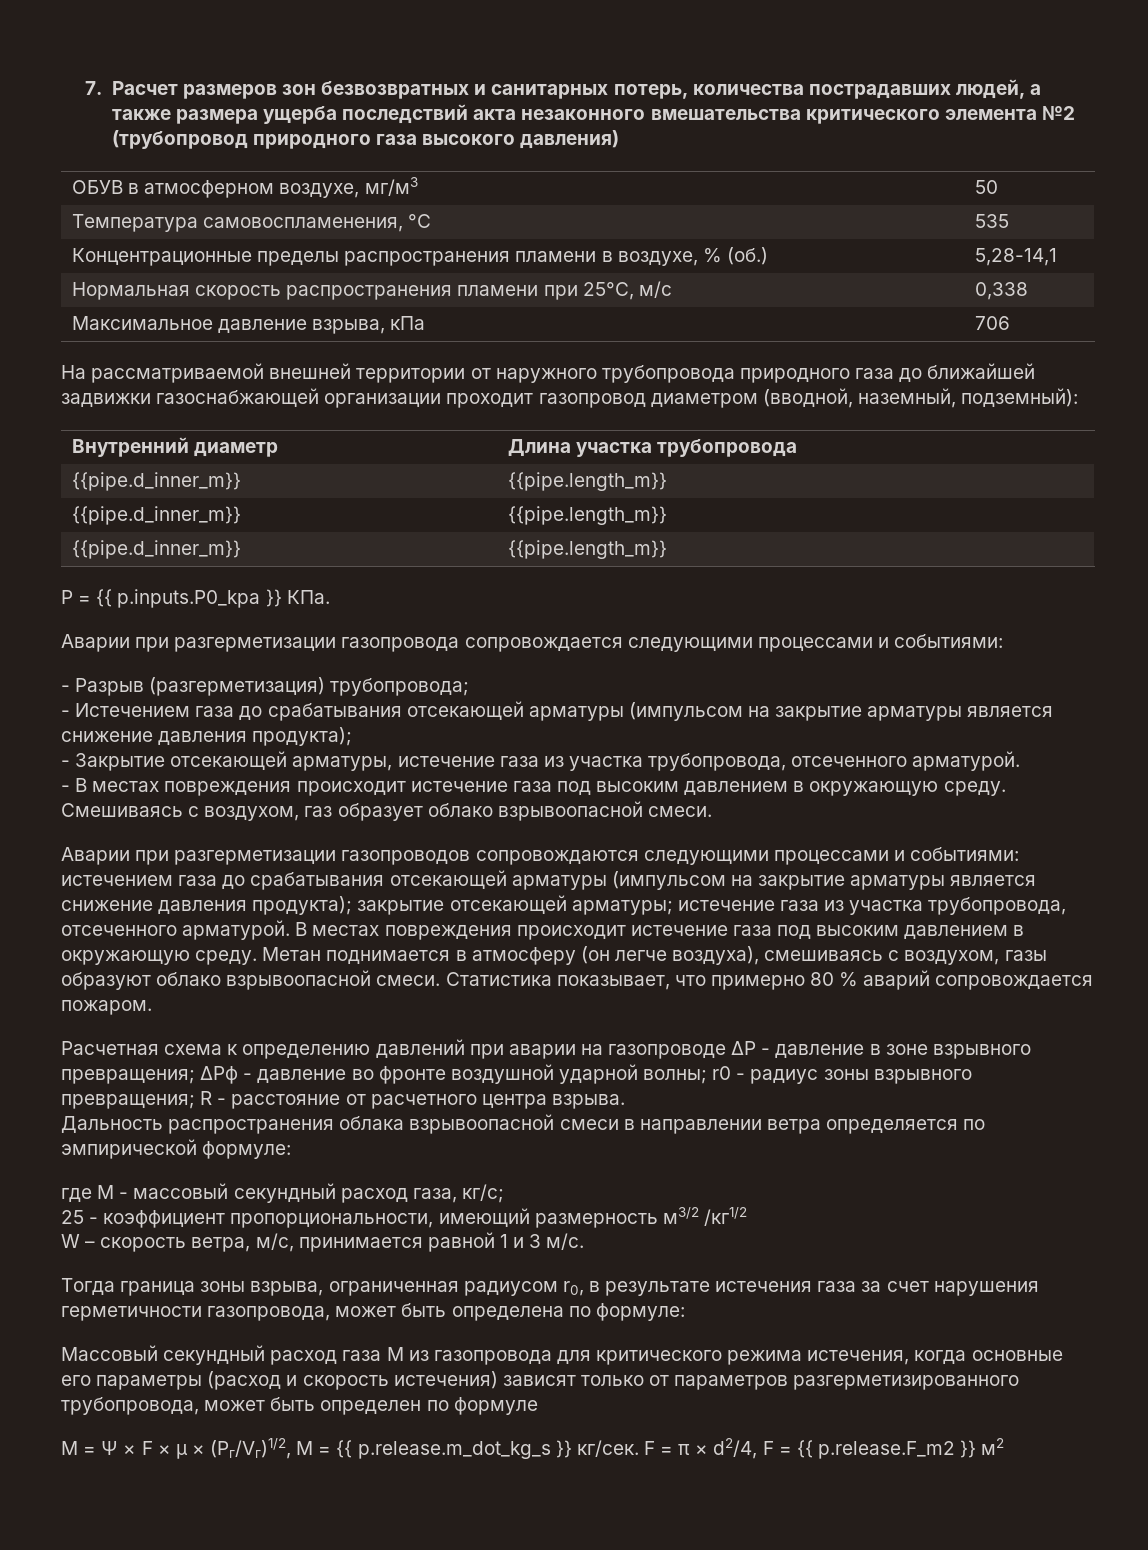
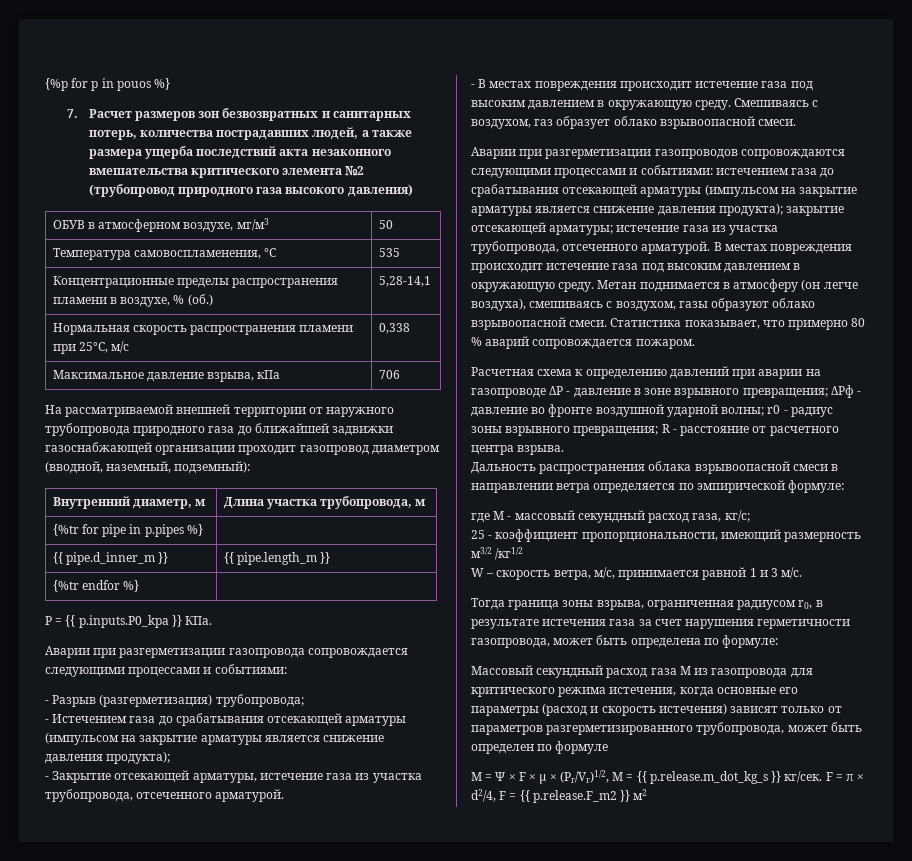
(85, 88) none -> [45,78,171,91] {%p for p in pouos %} //
[194,442,279,457] диаметр -> [132,499,207,509] диаметр, м
[657,439,798,457] [71,472,241,491] [507,472,667,491] [71,506,241,525] [507,506,667,525] [71,540,241,559] [507,540,667,559] трубопровода // {{pipe.d_inner_m}} | {{pipe.length_m}} // {{pipe.d_inner_m}} | {{pipe.length_m}} // {{pipe.d_inner_m}} | {{pipe.length_m}} -> [320,496,427,509] [52,524,203,537] [52,552,169,565] [223,552,331,565] [52,580,140,592] трубопровода, м // {%tr for pipe in p.pipes %} | // {{ pipe.d_inner_m }} | {{ pipe.length_m }} // {%tr endfor %} |

